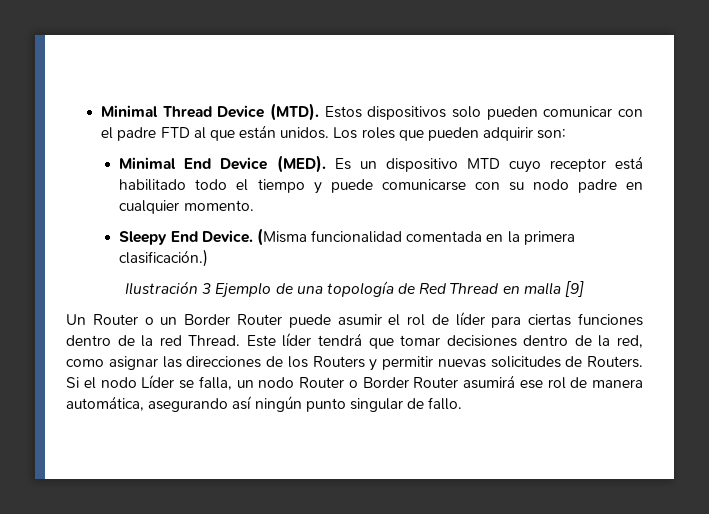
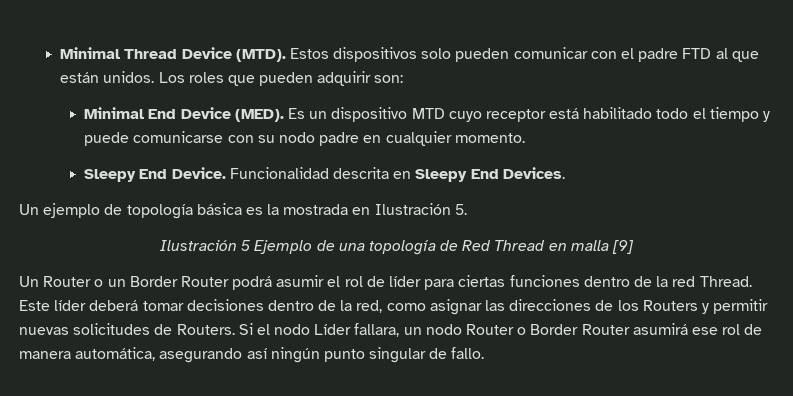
[256,228,575,246] [119,249,209,267] [124,281,212,295] (Misma funcionalidad comentada en la primera clasificación.) // Ilustración 3 -> [229,167,565,182] [19,203,467,219] [159,240,251,251] Funcionalidad descrita en Sleepy End Devices. // Un ejemplo de topología básica es la mostrada en Ilustración 5. // Ilustración 5
[288,314,331,328] puede -> [232,276,273,290] podrá
[317,333,394,349] tendrá que -> [89,300,139,311] deberá
[179,376,232,390] se falla, -> [354,323,400,337] fallara,

